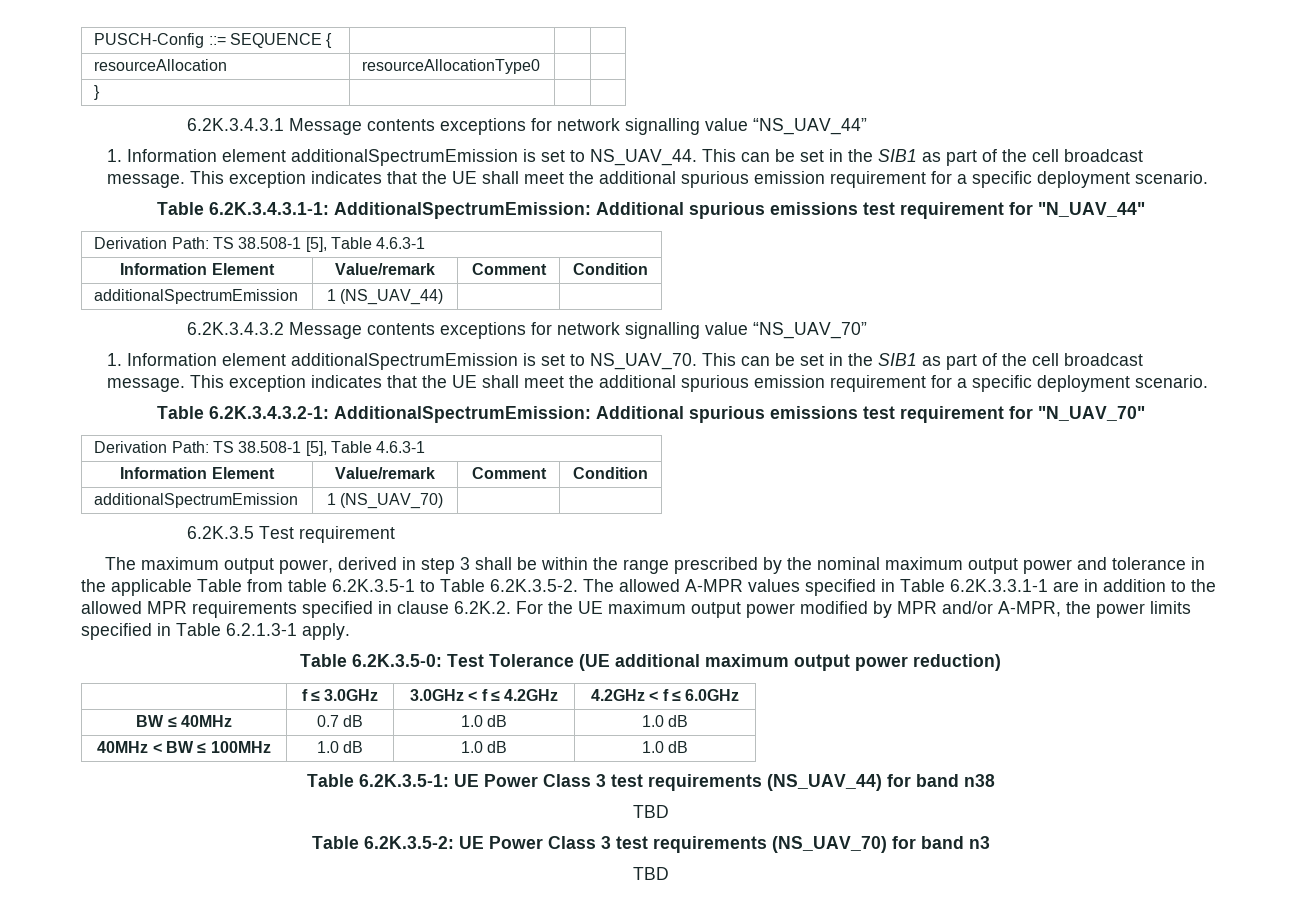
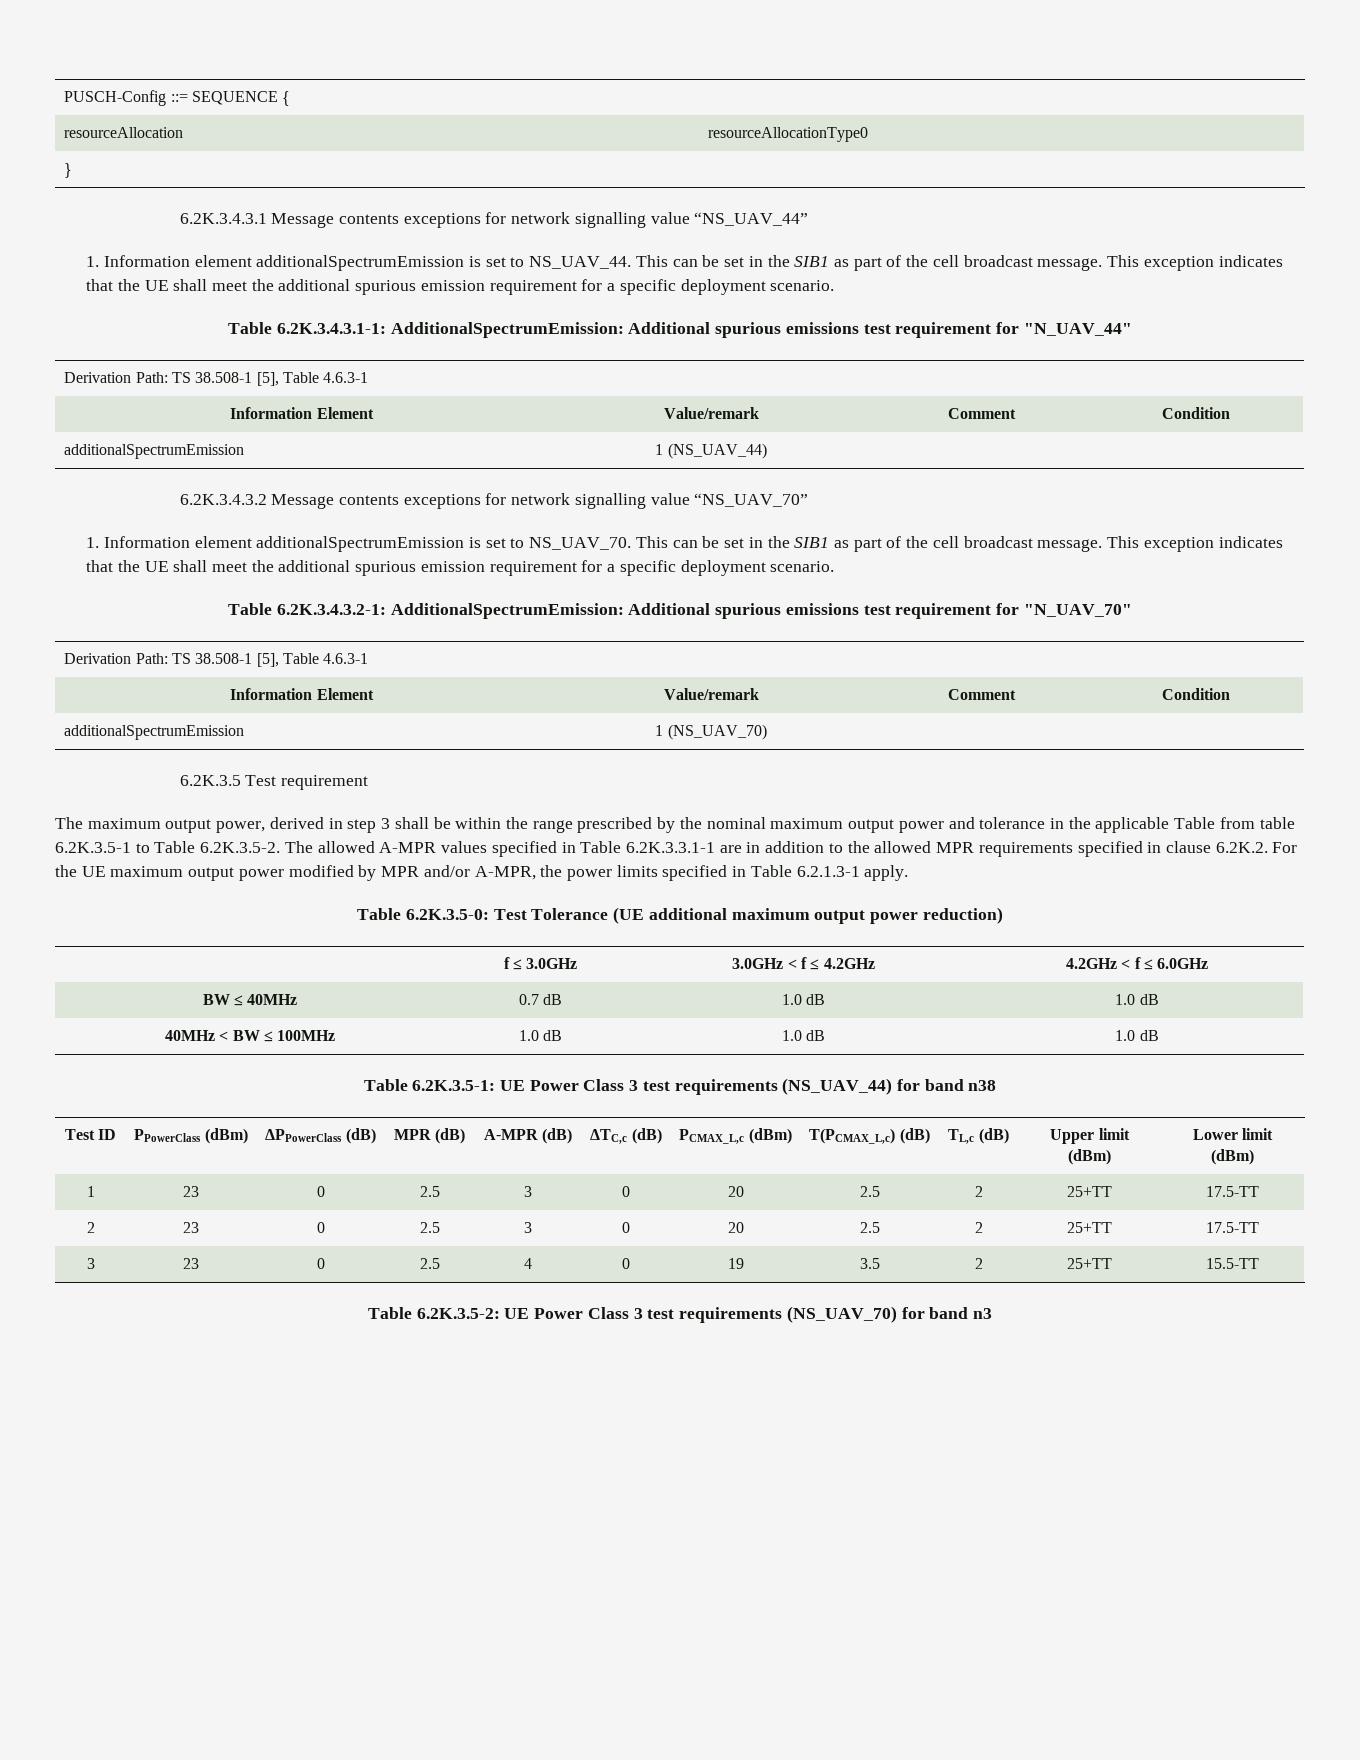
[632,805,669,818] // TBD -> [64,1129,117,1140] [134,1128,248,1144] [265,1128,376,1144] [393,1128,466,1144] [483,1128,573,1144] [590,1128,662,1144] [679,1128,792,1144] [809,1128,930,1144] [948,1128,1009,1144] [1050,1128,1130,1144] [1068,1149,1111,1165] [1192,1128,1274,1140] [1211,1149,1254,1165] [86,1186,95,1197] [183,1186,199,1197] [316,1186,325,1197] [419,1186,440,1197] [524,1186,532,1197] [622,1186,630,1197] [727,1186,744,1197] [859,1186,880,1197] [974,1186,983,1197] [1067,1186,1112,1197] [1206,1186,1259,1197] [86,1222,95,1233] [183,1222,199,1233] [316,1222,325,1233] [419,1222,440,1233] [524,1222,532,1233] [622,1222,630,1233] [727,1222,744,1233] [859,1222,880,1233] [974,1222,983,1233] [1067,1222,1112,1233] [1206,1222,1259,1233] [86,1258,95,1269] [183,1258,199,1269] [316,1258,325,1269] [419,1258,440,1269] [524,1258,532,1269] [622,1258,630,1269] [727,1258,744,1269] [859,1258,880,1269] [974,1258,983,1269] [1067,1258,1112,1269] [1206,1258,1259,1269] // Test ID | PPowerClass (dBm) | ΔPPowerClass (dB) | MPR (dB) | A-MPR (dB) | ΔTC,c (dB) | PCMAX_L,c (dBm) | T(PCMAX_L,c) (dB) | TL,c (dB) | Upper limit (dBm) | Lower limit (dBm) // 1 | 23 | 0 | 2.5 | 3 | 0 | 20 | 2.5 | 2 | 25+TT | 17.5-TT // 2 | 23 | 0 | 2.5 | 3 | 0 | 20 | 2.5 | 2 | 25+TT | 17.5-TT // 3 | 23 | 0 | 2.5 | 4 | 0 | 19 | 3.5 | 2 | 25+TT | 15.5-TT
[632,867,669,880] // TBD -> (992, 1313) none

